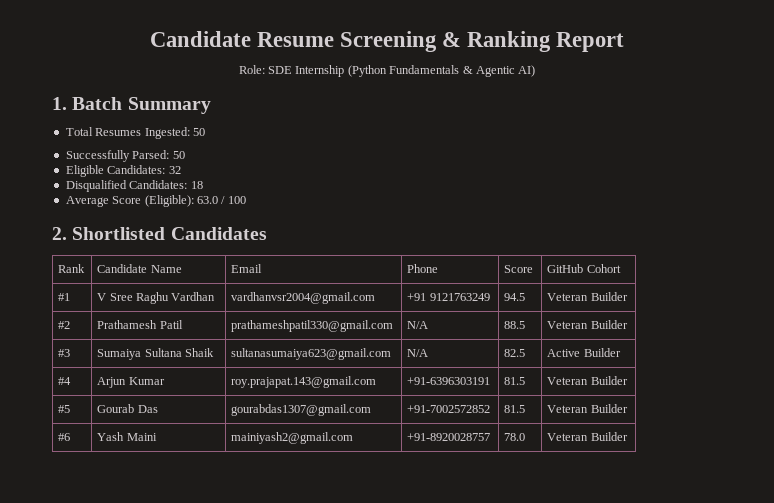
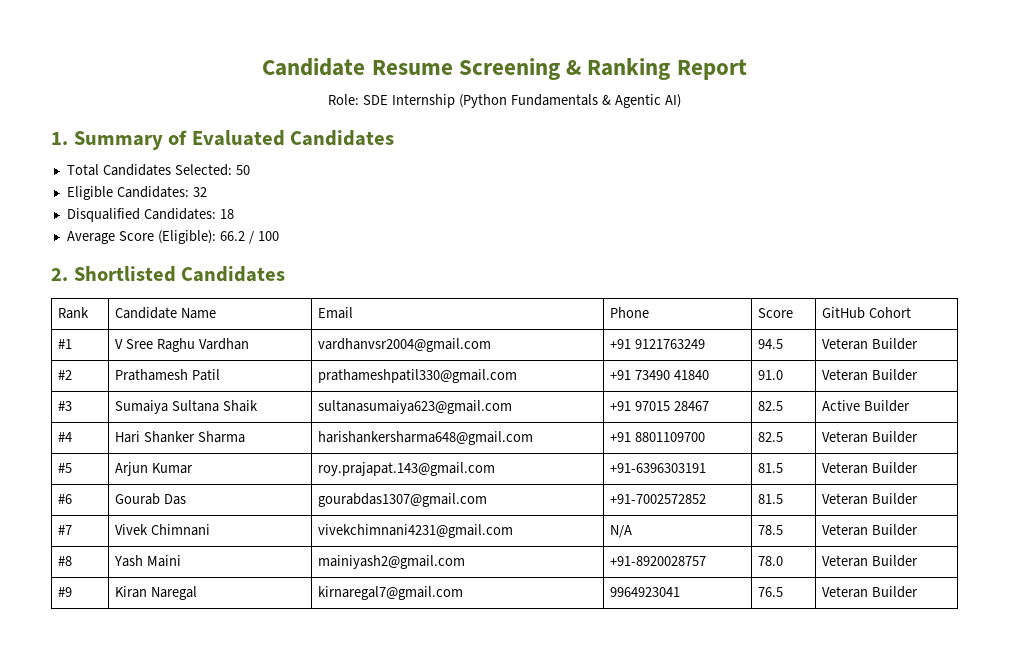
[72,97,123,110] Batch -> (68, 138) none
[65,127,205,139] [65,150,170,162] // Total Resumes Ingested: 50 // Successfully Parsed: -> [168,130,395,146] [66,164,232,176] of Evaluated Candidates // Total Candidates Selected:
[196,196,218,204] 63.0 -> [219,231,245,241] 66.2
[407,321,429,329] [504,321,526,329] N/A | 88.5 -> [610,370,710,380] [758,370,784,380] +91 73490 41840 | 91.0
[407,349,429,357] N/A -> [610,401,710,411] +91 97015 28467
(72, 381) none -> [115,431,246,443] [318,431,534,445] [610,432,706,442] [758,432,784,442] [822,431,919,443] [58,463,73,473] | Hari Shanker Sharma | harishankersharma648@gmail.com | +91 8801109700 | 82.5 | Veteran Builder // #5
[58,405,71,413] #5 -> [58,494,73,504] #6
[58,433,71,441] #6 -> [58,525,73,535] [115,524,211,536] [318,524,514,538] [610,525,633,538] [758,525,784,535] [822,524,919,536] [58,556,73,566] #7 | Vivek Chimnani | vivekchimnani4231@gmail.com | N/A | 78.5 | Veteran Builder // #8
(628, 436) none -> [58,587,73,597] [115,586,198,600] [318,586,464,600] [610,587,681,597] [758,587,784,597] [822,586,919,598] // #9 | Kiran Naregal | kirnaregal7@gmail.com | 9964923041 | 76.5 | Veteran Builder

